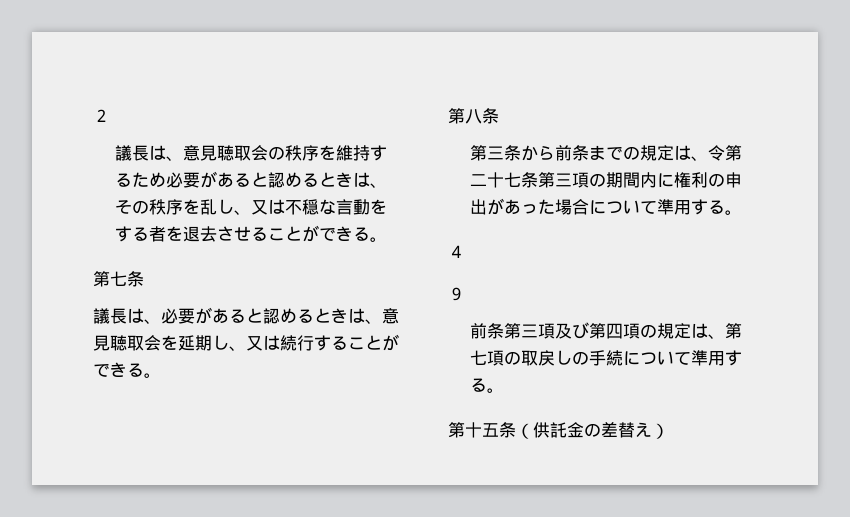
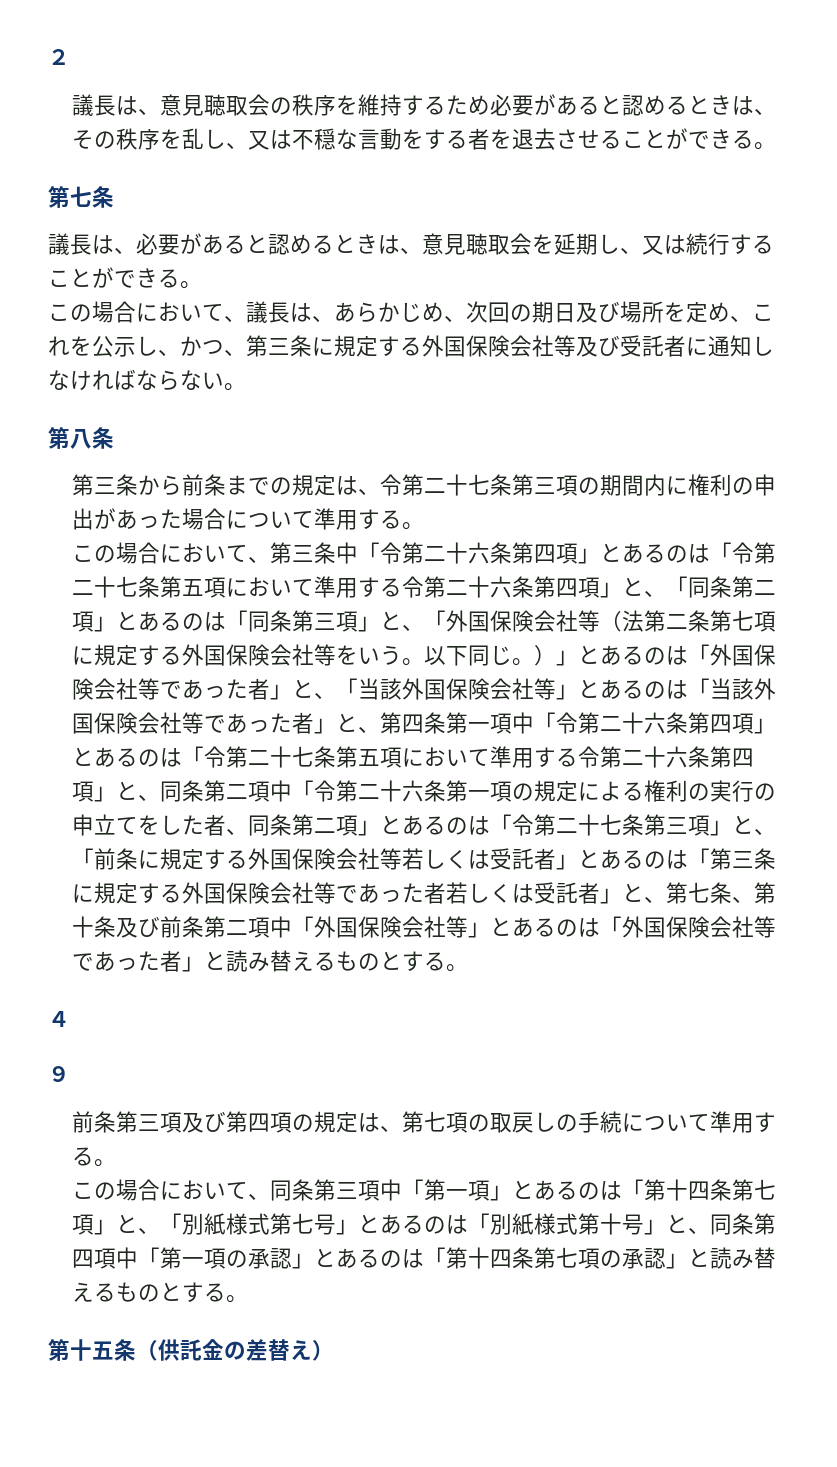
(161, 375) none -> [48,301,774,323] [48,335,774,357] [48,369,246,391] // この場合において、議長は、あらかじめ、次回の期日及び場所を定め、これを公示し、かつ、第三条に規定する外国保険会社等及び受託者に通知しなければならない。
(743, 212) none -> [71,542,776,564] [71,576,776,598] [71,610,776,632] [71,644,776,666] [71,678,776,700] [71,712,776,734] [71,746,754,768] [71,780,776,802] [71,814,776,836] [71,848,776,870] [71,882,776,904] [71,916,776,938] [71,950,468,972] // この場合において、第三条中「令第二十六条第四項」とあるのは「令第二十七条第五項において準用する令第二十六条第四項」と、「同条第二項」とあるのは「同条第三項」と、「外国保険会社等（法第二条第七項に規定する外国保険会社等をいう。以下同じ。）」とあるのは「外国保険会社等であった者」と、「当該外国保険会社等」とあるのは「当該外国保険会社等であった者」と、第四条第一項中「令第二十六条第四項」とあるのは「令第二十七条第五項において準用する令第二十六条第四項」と、同条第二項中「令第二十六条第一項の規定による権利の実行の申立てをした者、同条第二項」とあるのは「令第二十七条第三項」と、「前条に規定する外国保険会社等若しくは受託者」とあるのは「第三条に規定する外国保険会社等であった者若しくは受託者」と、第七条、第十条及び前条第二項中「外国保険会社等」とあるのは「外国保険会社等であった者」と読み替えるものとする。
(505, 390) none -> [71,1179,776,1201] [71,1213,776,1236] [71,1247,776,1269] [71,1282,248,1303] // この場合において、同条第三項中「第一項」とあるのは「第十四条第七項」と、「別紙様式第七号」とあるのは「別紙様式第十号」と、同条第四項中「第一項の承認」とあるのは「第十四条第七項の承認」と読み替えるものとする。

